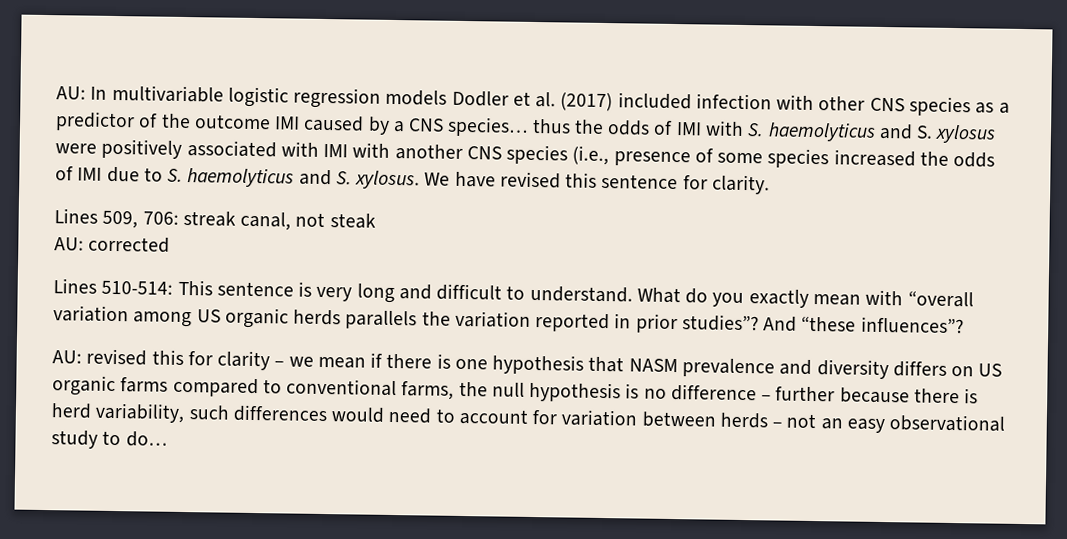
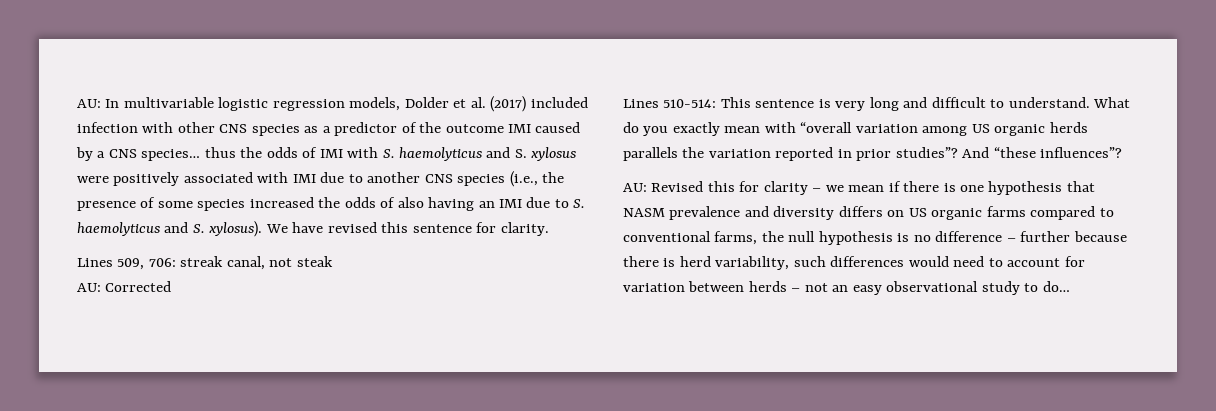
[385,89,509,107] models Dodler -> [349,97,449,111] models, Dolder
[352,142,391,158] with -> [320,172,363,183] due to
(610, 155) none -> [542,172,565,183] the
(74, 173) none -> [397,197,495,211] also having an
[355,170,421,190] xylosus. -> [209,221,263,237] xylosus).
[88,236,171,253] corrected -> [105,281,172,292] Corrected
[86,348,148,366] revised -> [651,181,704,192] Revised

